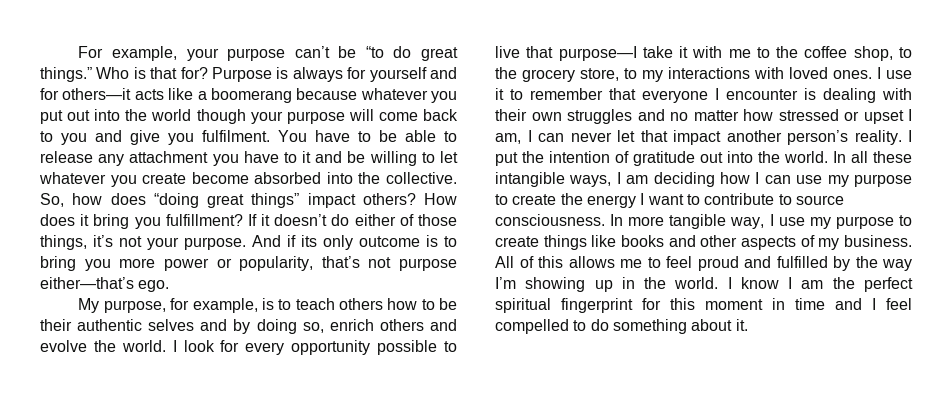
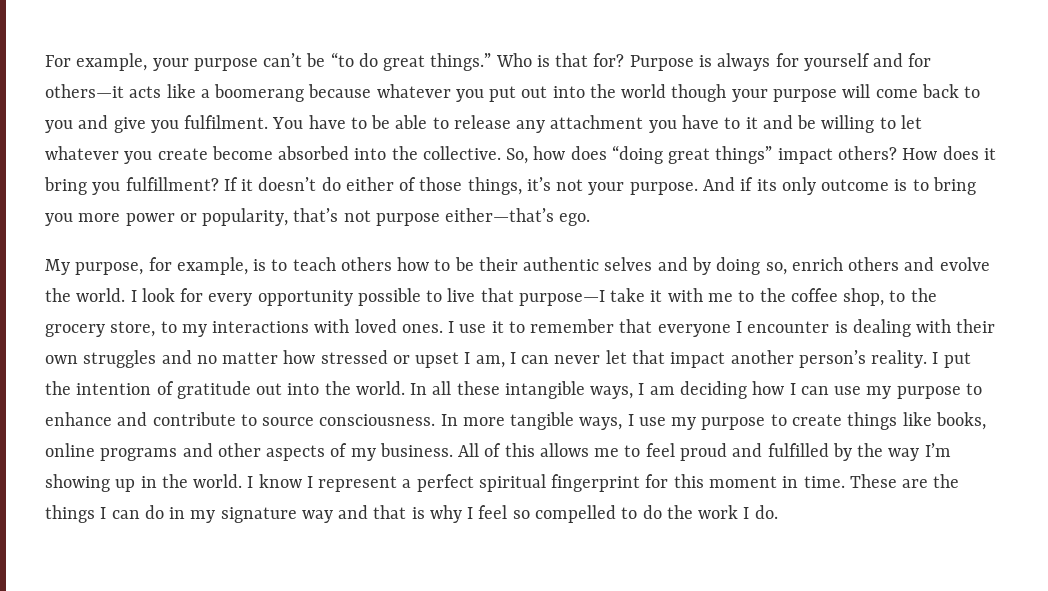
[512,193,700,208] create the energy I want to -> [45,412,148,426] enhance and
[730,217,765,229] way, -> [579,417,623,430] ways,
[621,235,664,247] books -> [935,412,986,430] [45,443,178,461] books, online programs
[801,277,855,289] am the -> [318,476,412,492] represent a
[795,298,862,310] time and -> [803,474,960,488] [45,505,462,523] time. These are the things I can do in my signature way and that is why
(912, 304) none -> [512,510,530,519] so
[612,319,748,334] something about it. -> [666,505,778,519] the work I do.

